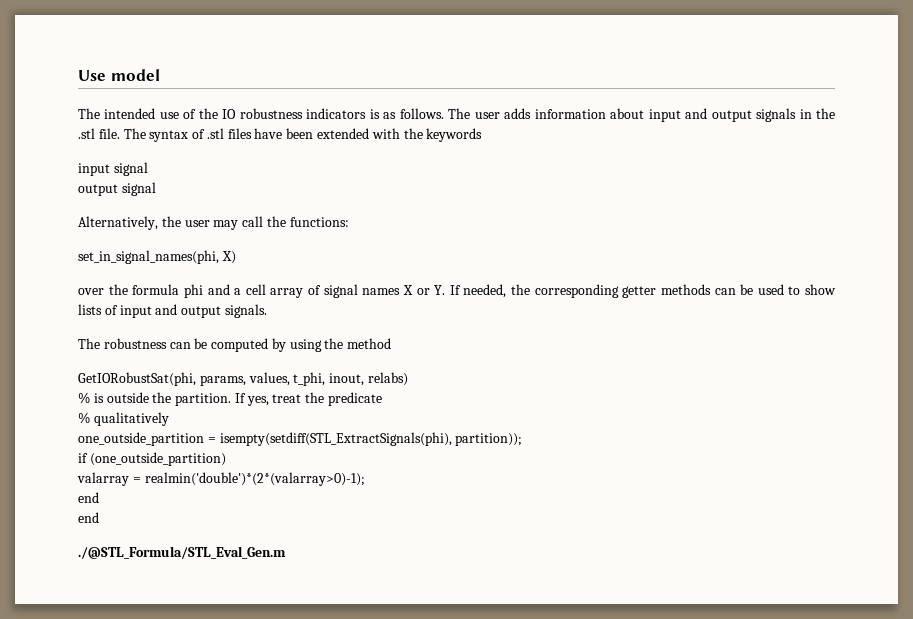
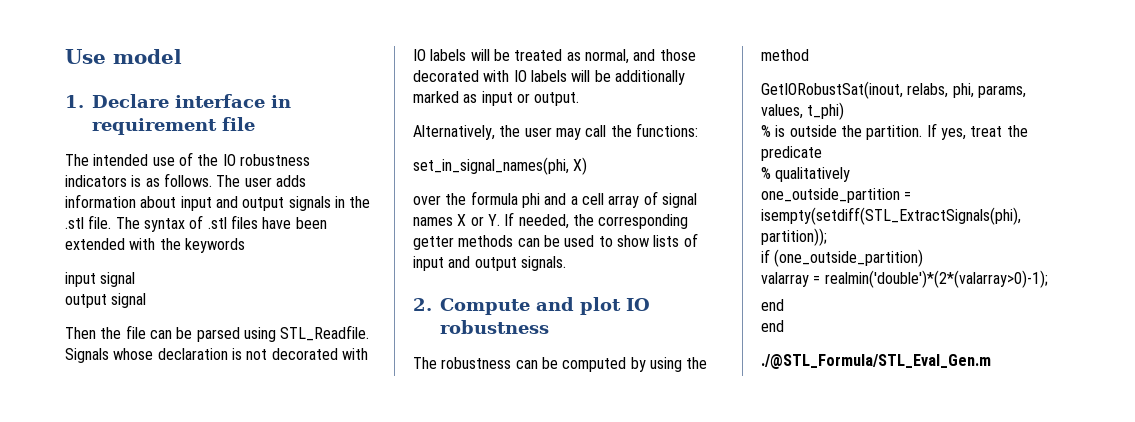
(160, 75) none -> [65,94,291,108] [92,117,255,135] // 1. Declare interface in requirement file
(156, 189) none -> [65,325,370,342] [65,348,368,363] [413,49,696,64] [413,70,685,85] [413,91,580,106] // Then the file can be parsed using STL_Readfile. Signals whose declaration is not decorated with IO labels will be treated as normal, and those decorated with IO labels will be additionally marked as input or output.
(267, 311) none -> [413,297,650,315] [440,320,549,334] // 2. Compute and plot IO robustness
[78,372,408,386] GetIORobustSat(phi, params, values, t_phi, inout, relabs) -> [761,81,1026,99] [761,102,845,120] GetIORobustSat(inout, relabs, phi, params, values, t_phi)

